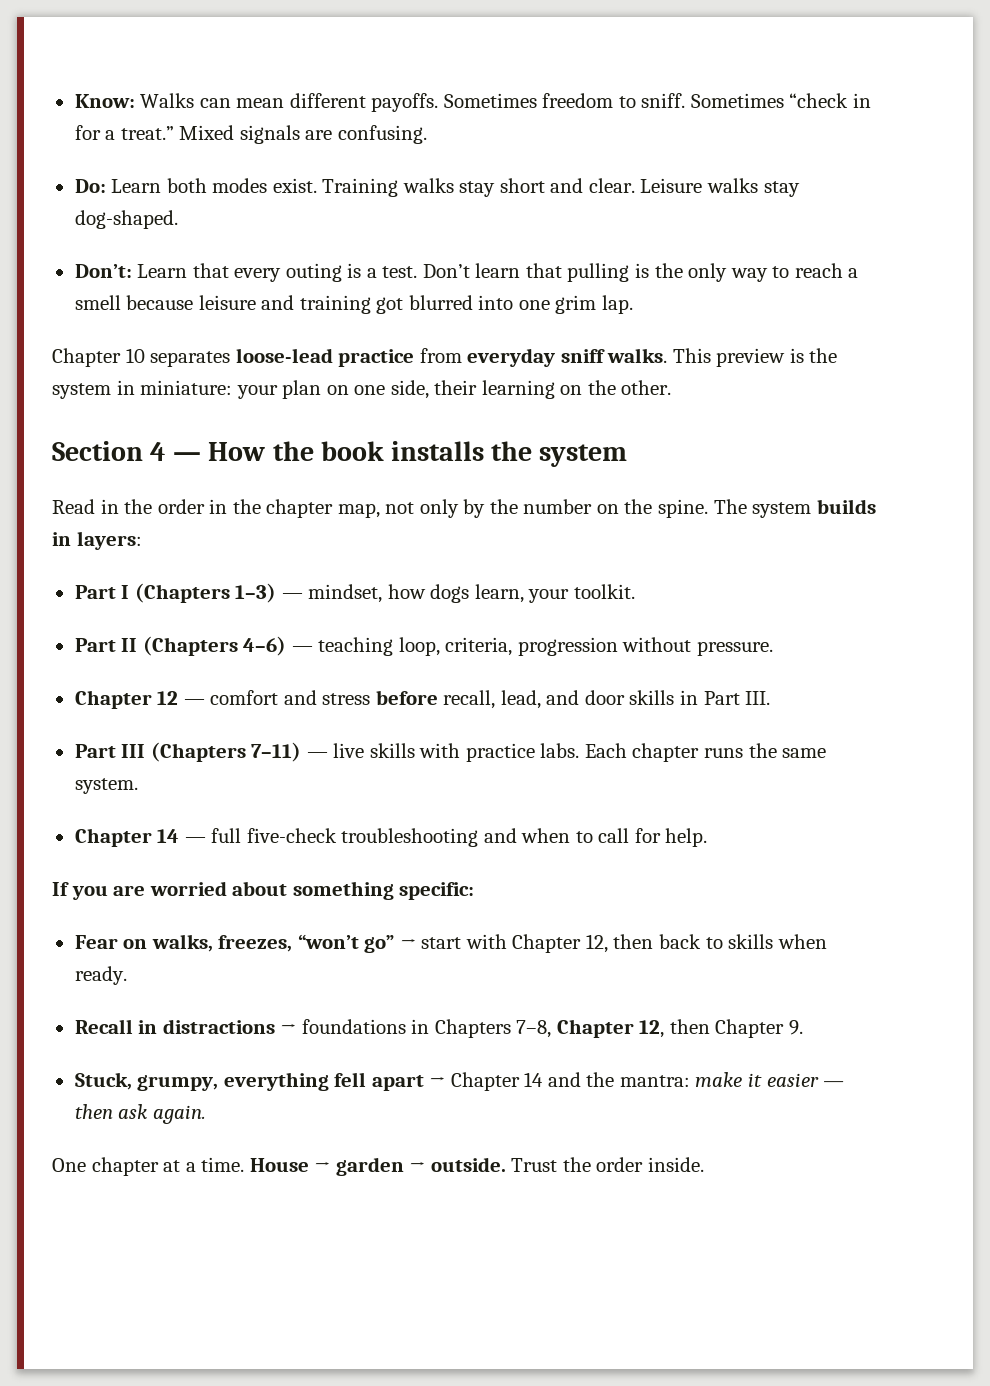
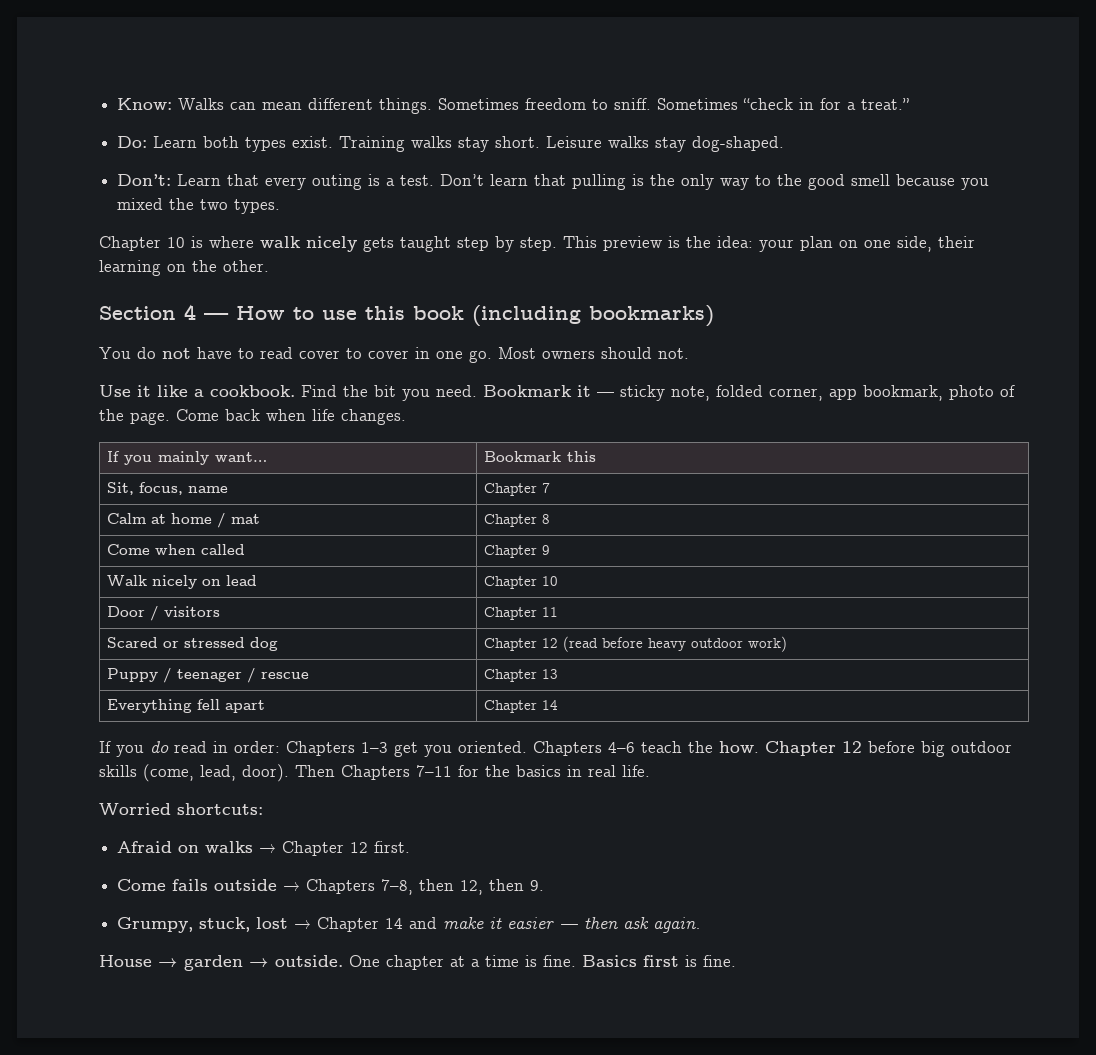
[371,93,439,112] payoffs. -> [379,98,433,114] things.
[179,125,427,144] Mixed signals are confusing. -> (910, 104) none
[212,178,268,193] modes -> [245,137,287,152] types
[499,178,635,193] short and clear. -> [495,136,541,148] short.
[794,263,859,278] [74,295,633,314] [52,348,668,367] reach a smell because leisure and training got blurred into one grim lap. // Chapter 10 separates loose-lead practice from everyday sniff walks. -> [777,174,990,190] [117,198,281,214] [99,236,557,252] the good smell because you mixed the two types. // Chapter 10 is where walk nicely gets taught step by step.
[52,380,233,399] system in miniature: -> [717,236,753,248] idea:
[272,441,628,467] [52,499,876,518] [52,531,142,550] [74,583,635,603] [74,636,773,656] [74,690,771,709] [74,742,827,762] [74,778,138,794] [74,828,708,847] [52,881,475,900] [74,934,827,953] [74,966,127,985] [74,1019,803,1038] [74,1072,424,1091] the book installs the system // Read in the order in the chapter map, not only by the number on the spine. The system builds in layers: // Part I (Chapters 1–3) — mindset, how dogs learn, your toolkit. // Part II (Chapters 4–6) — teaching loop, criteria, progression without pressure. // Chapter 12 — comfort and stress before recall, lead, and door skills in Part III. // Part III (Chapters 7–11) — live skills with practice labs. Each chapter runs the same system. // Chapter 14 — full five-check troubleshooting and when to call for help. // If you are worried about something specific: // Fear on walks, freezes, “won’t go” → start with Chapter 12, then back to skills when ready. // Recall in distractions → foundations in Chapters 7–8, Chapter 12, then Chapter 9. // Stuck, grumpy, everything fell apart -> [293,305,714,327] [99,347,689,363] [99,385,1015,401] [99,409,406,425] [107,451,268,465] [484,451,597,462] [107,482,229,495] [484,483,551,496] [107,513,261,528] [484,514,551,527] [107,544,246,555] [484,545,551,558] [107,575,258,589] [484,576,559,589] [107,606,221,621] [484,607,559,620] [107,637,279,651] [484,636,788,652] [107,668,310,683] [484,669,559,682] [107,699,266,713] [484,700,559,713] [99,741,1012,757] [99,764,650,782] [99,803,263,815] [117,841,411,856] [117,879,545,895] [117,917,289,933] to use this book (including bookmarks) // You do not have to read cover to cover in one go. Most owners should not. // Use it like a cookbook. Find the bit you need. Bookmark it — sticky note, folded corner, app bookmark, photo of the page. Come back when life changes. // If you mainly want… | Bookmark this // Sit, focus, name | Chapter 7 // Calm at home / mat | Chapter 8 // Come when called | Chapter 9 // Walk nicely on lead | Chapter 10 // Door / visitors | Chapter 11 // Scared or stressed dog | Chapter 12 (read before heavy outdoor work) // Puppy / teenager / rescue | Chapter 13 // Everything fell apart | Chapter 14 // If you do read in order: Chapters 1–3 get you oriented. Chapters 4–6 teach the how. Chapter 12 before big outdoor skills (come, lead, door). Then Chapters 7–11 for the basics in real life. // Worried shortcuts: // Afraid on walks → Chapter 12 first. // Come fails outside → Chapters 7–8, then 12, then 9. // Grumpy, stuck, lost
[586,1072,690,1087] the mantra: -> (438, 923) none
[52,1157,245,1176] One chapter at a time. -> (702, 925) none
[511,1157,704,1172] Trust the order inside. -> [349,955,736,970] One chapter at a time is fine. Basics first is fine.

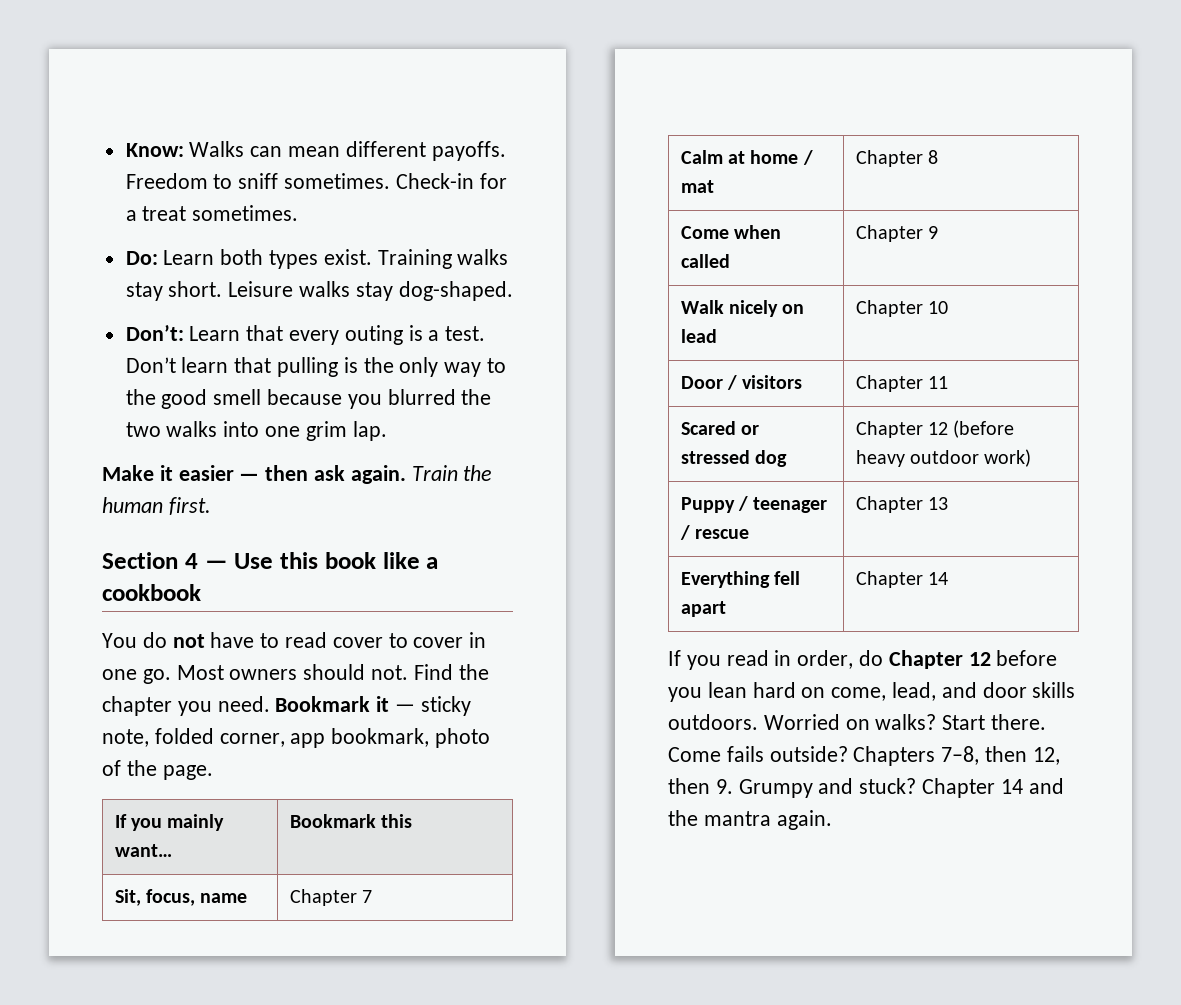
[379,98,910,114] things. Sometimes freedom to sniff. Sometimes “check in for a treat.” -> [431,141,506,161] [125,173,507,189] [125,205,299,221] payoffs. Freedom to sniff sometimes. Check-in for a treat sometimes.
[117,198,164,210] mixed -> [387,389,456,405] blurred
[234,199,281,214] [99,236,975,252] [99,260,269,276] [99,304,714,327] types. // Chapter 10 is where walk nicely gets taught step by step. This preview is the idea: your plan on one side, their learning on the other. // Section 4 — How to use this book (including bookmarks) -> [166,421,387,441] [102,465,493,484] [102,497,211,515] [102,552,439,569] [102,584,201,601] walks into one grim lap. // Make it easier — then ask again. Train the human first. // Section 4 — Use this book like a cookbook
[99,385,295,397] // Use it like a cookbook. -> (409, 672) none
[374,385,396,397] bit -> [102,696,172,716] chapter
[176,409,406,425] Come back when life changes. -> (213, 772) none
[563,636,644,652] (read before -> [953,420,1015,438] (before
[150,741,169,753] do -> (721, 662) none
[234,741,1012,757] [99,764,650,782] [99,803,263,815] [117,841,411,856] [117,879,301,891] order: Chapters 1–3 get you oriented. Chapters 4–6 teach the how. Chapter 12 before big outdoor skills (come, lead, door). Then Chapters 7–11 for the basics in real life. // Worried shortcuts: // Afraid on walks → Chapter 12 first. // Come fails outside → -> [797,650,1058,669] [668,682,1076,702] [668,714,1047,730] [668,746,848,762] order, do Chapter 12 before you lean hard on come, lead, and door skills outdoors. Worried on walks? Start there. Come fails outside?
[117,917,702,933] [99,955,736,971] // Grumpy, stuck, lost → Chapter 14 and make it easier — then ask again. // House → garden → outside. One chapter at a time is fine. Basics first is fine. -> [738,778,1064,798] [668,810,832,830] Grumpy and stuck? Chapter 14 and the mantra again.

